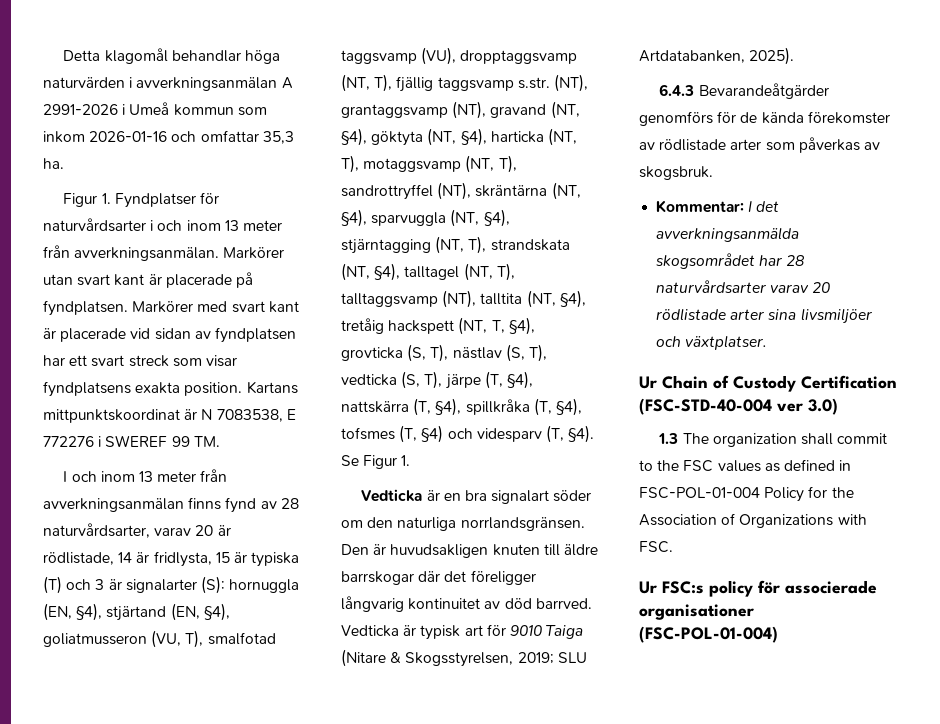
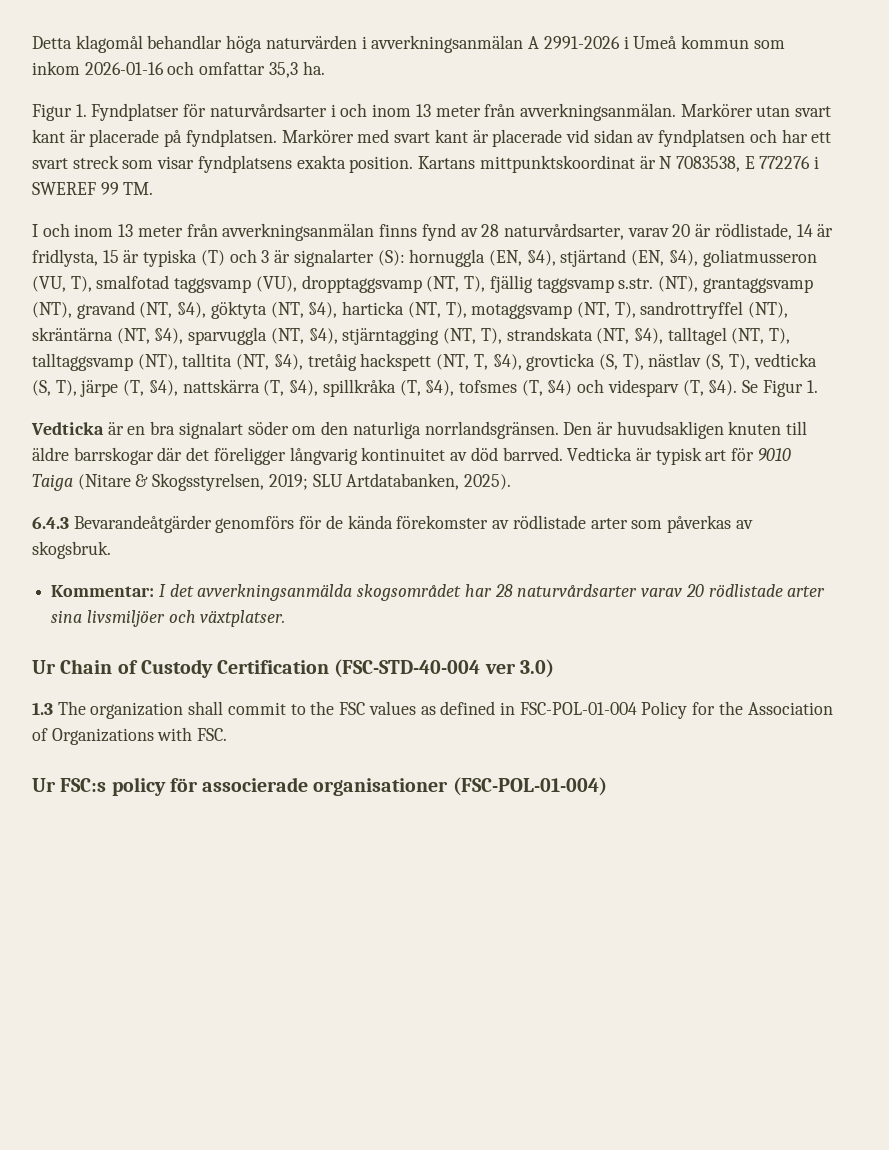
(296, 335) none -> [749,129,777,143] och

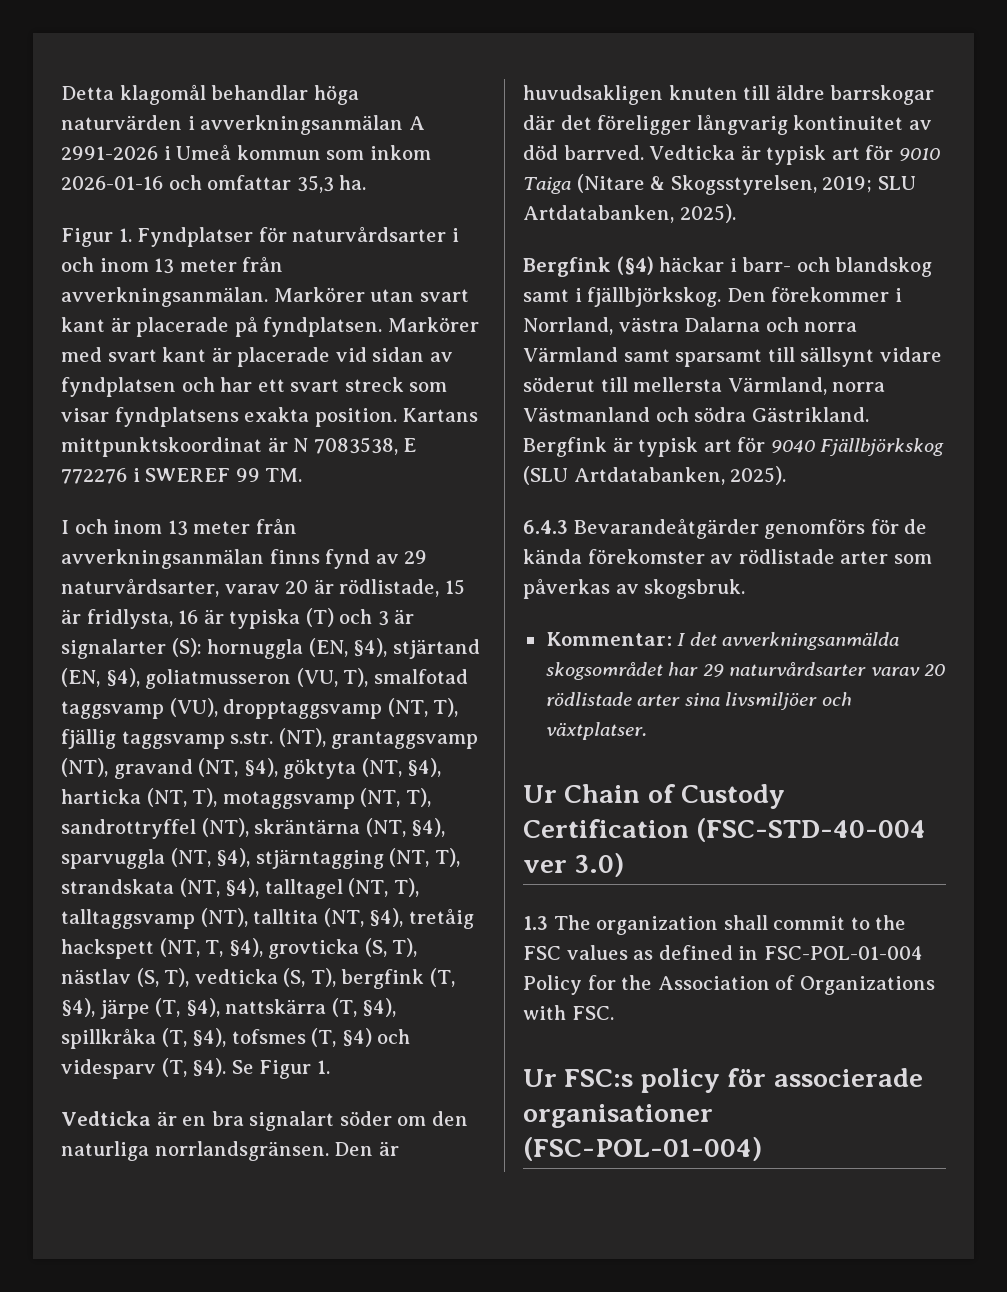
[481,224,500,237] 28 -> [404,550,428,564] 29
[796,224,813,237] 14 -> [444,579,465,595] 15
[102,250,119,263] 15 -> [178,610,199,624] 16
(77, 388) none -> [341,968,455,989] [61,998,95,1017] bergfink (T, §4),
(512, 482) none -> [523,256,933,277] [523,287,902,307] [523,317,858,335] [523,347,942,367] [523,377,886,395] [523,407,869,422] [523,437,945,457] [523,466,787,485] // Bergfink (§4) häckar i barr- och blandskog samt i fjällbjörkskog. Den förekommer i Norrland, västra Dalarna och norra Värmland samt sparsamt till sällsynt vidare söderut till mellersta Värmland, norra Västmanland och södra Gästrikland. Bergfink är typisk art för 9040 Fjällbjörkskog (SLU Artdatabanken, 2025).
[494,584,513,597] 28 -> [702,664,724,677] 29

